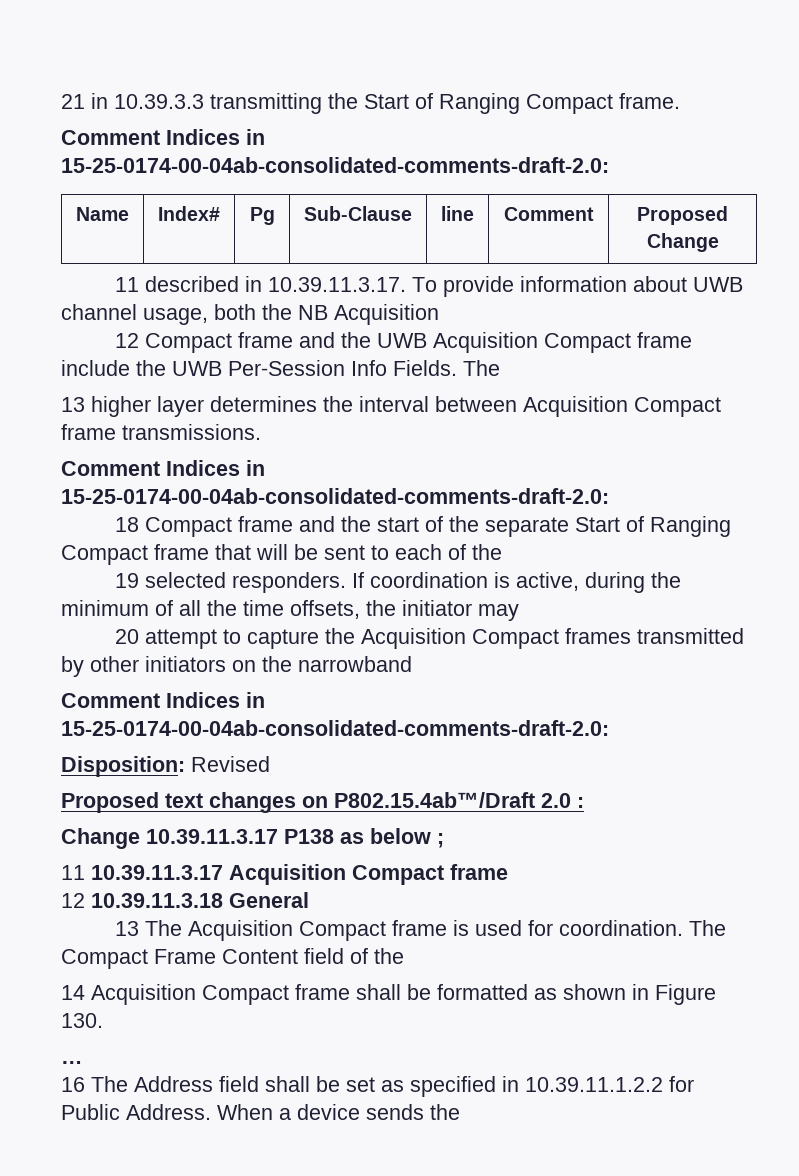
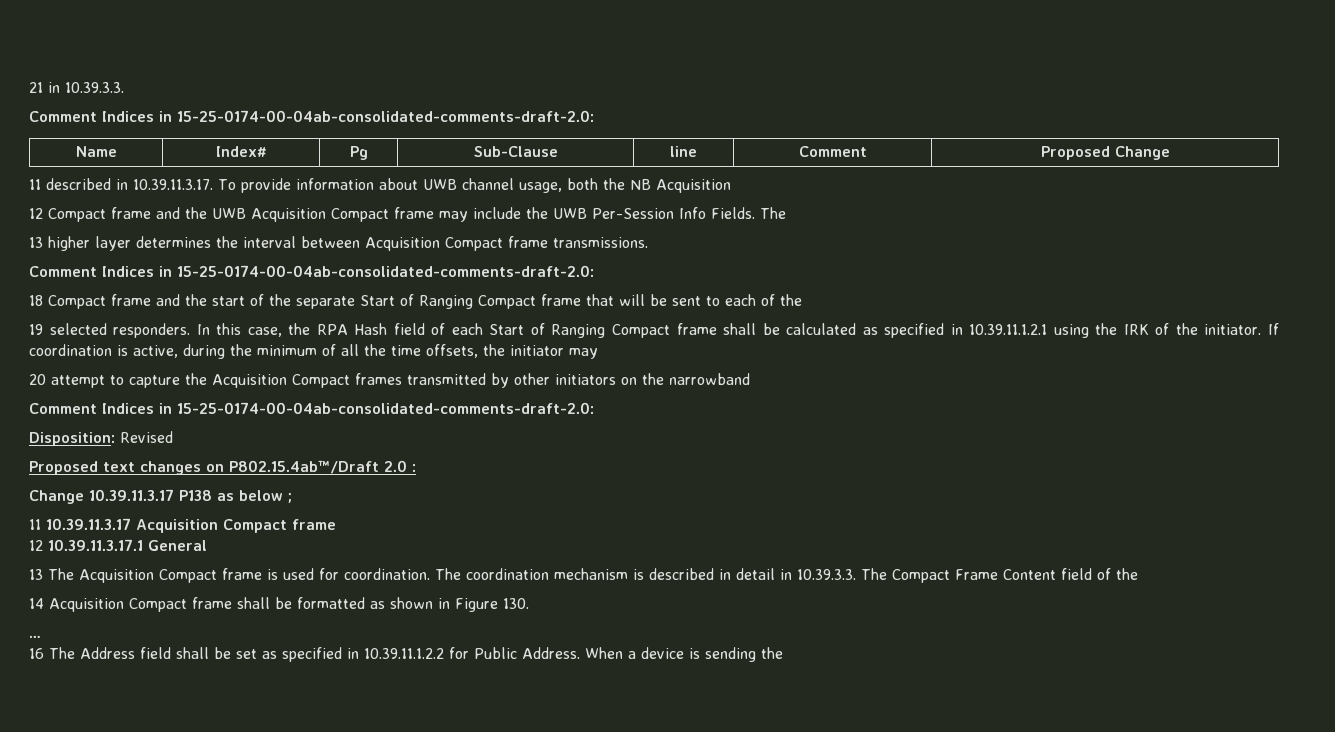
[114,93,680,114] 10.39.3.3 transmitting the Start of Ranging Compact frame. -> [65,82,124,93] 10.39.3.3.
(693, 340) none -> [439,211,468,222] may
(347, 582) none -> [196,323,1262,338] In this case, the RPA Hash field of each Start of Ranging Compact frame shall be calculated as specified in 10.39.11.1.2.1 using the IRK of the initiator.
[91,893,223,908] 10.39.11.3.18 -> [48,539,143,551] 10.39.11.3.17.1
(727, 928) none -> [466,568,887,580] coordination mechanism is described in detail in 10.39.3.3. The
[366,1104,424,1120] sends -> [689,647,756,662] is sending

